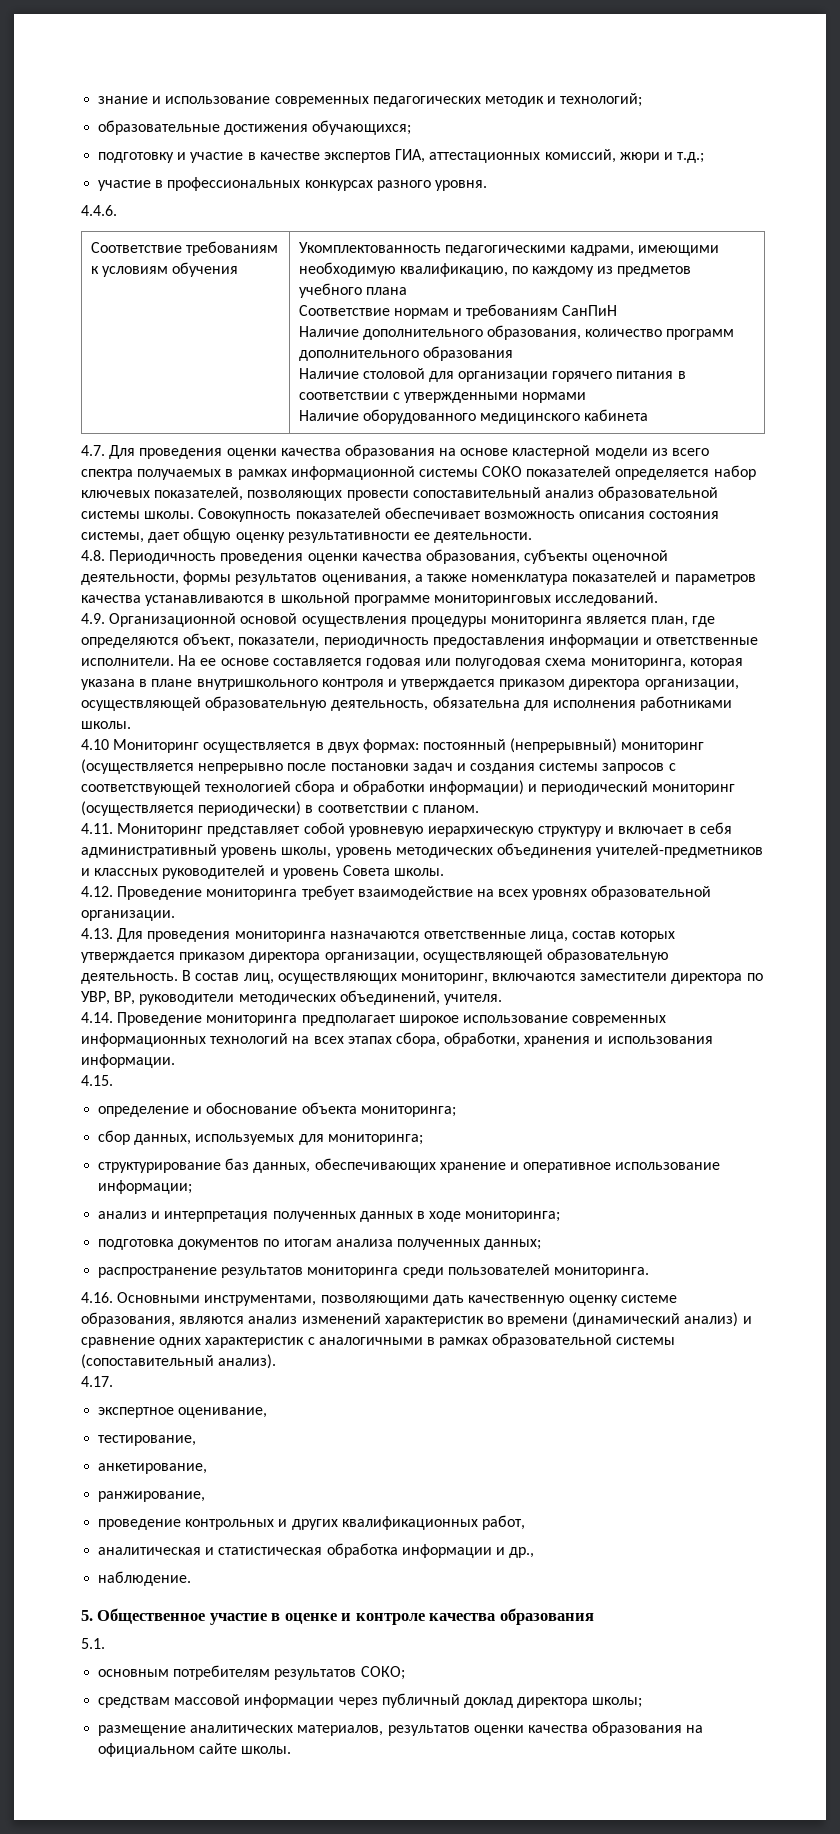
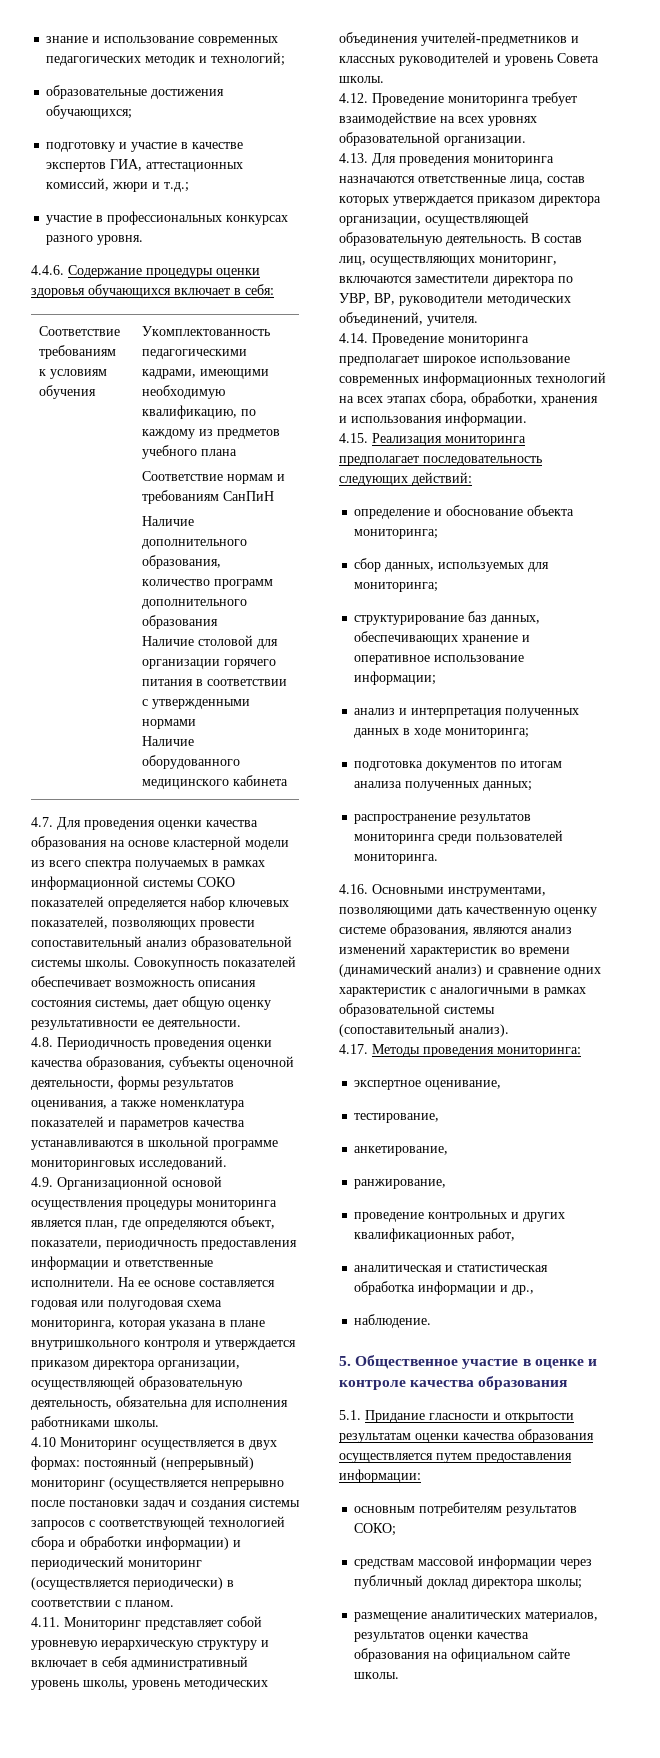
(117, 210) none -> [68,265,260,278] [31,284,274,298] Содержание процедуры оценки здоровья обучающихся включает в себя:
(113, 1080) none -> [372,433,526,446] [339,456,542,466] [339,472,472,486] Реализация мониторинга предполагает последовательность следующих действий:
(113, 1381) none -> [372,1044,581,1057] Методы проведения мониторинга:
(105, 1643) none -> [365,1410,574,1423] [339,1429,594,1443] [339,1453,572,1463] [339,1469,421,1483] Придание гласности и открытости результатам оценки качества образования осуществляется путем предоставления информации:

